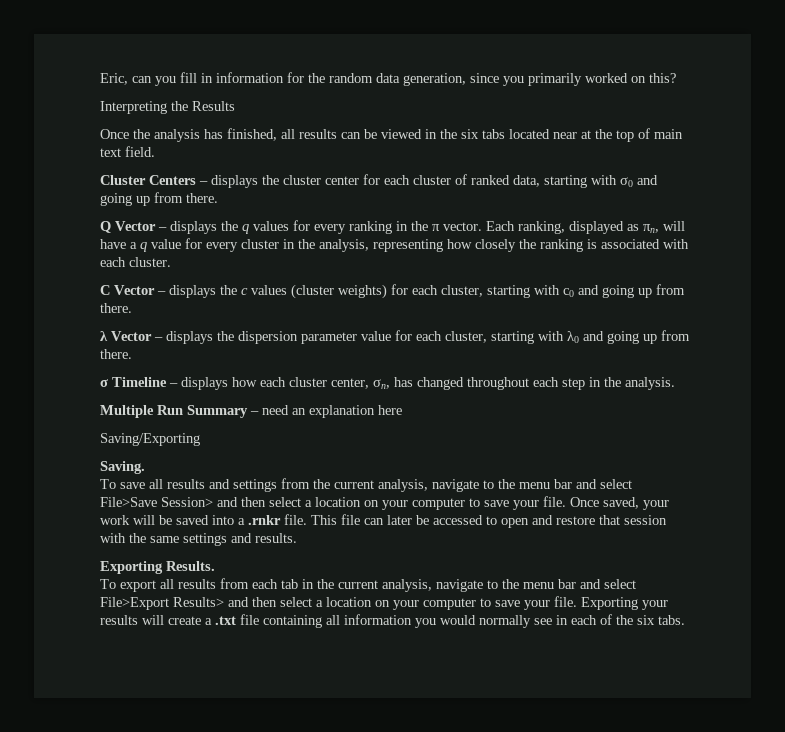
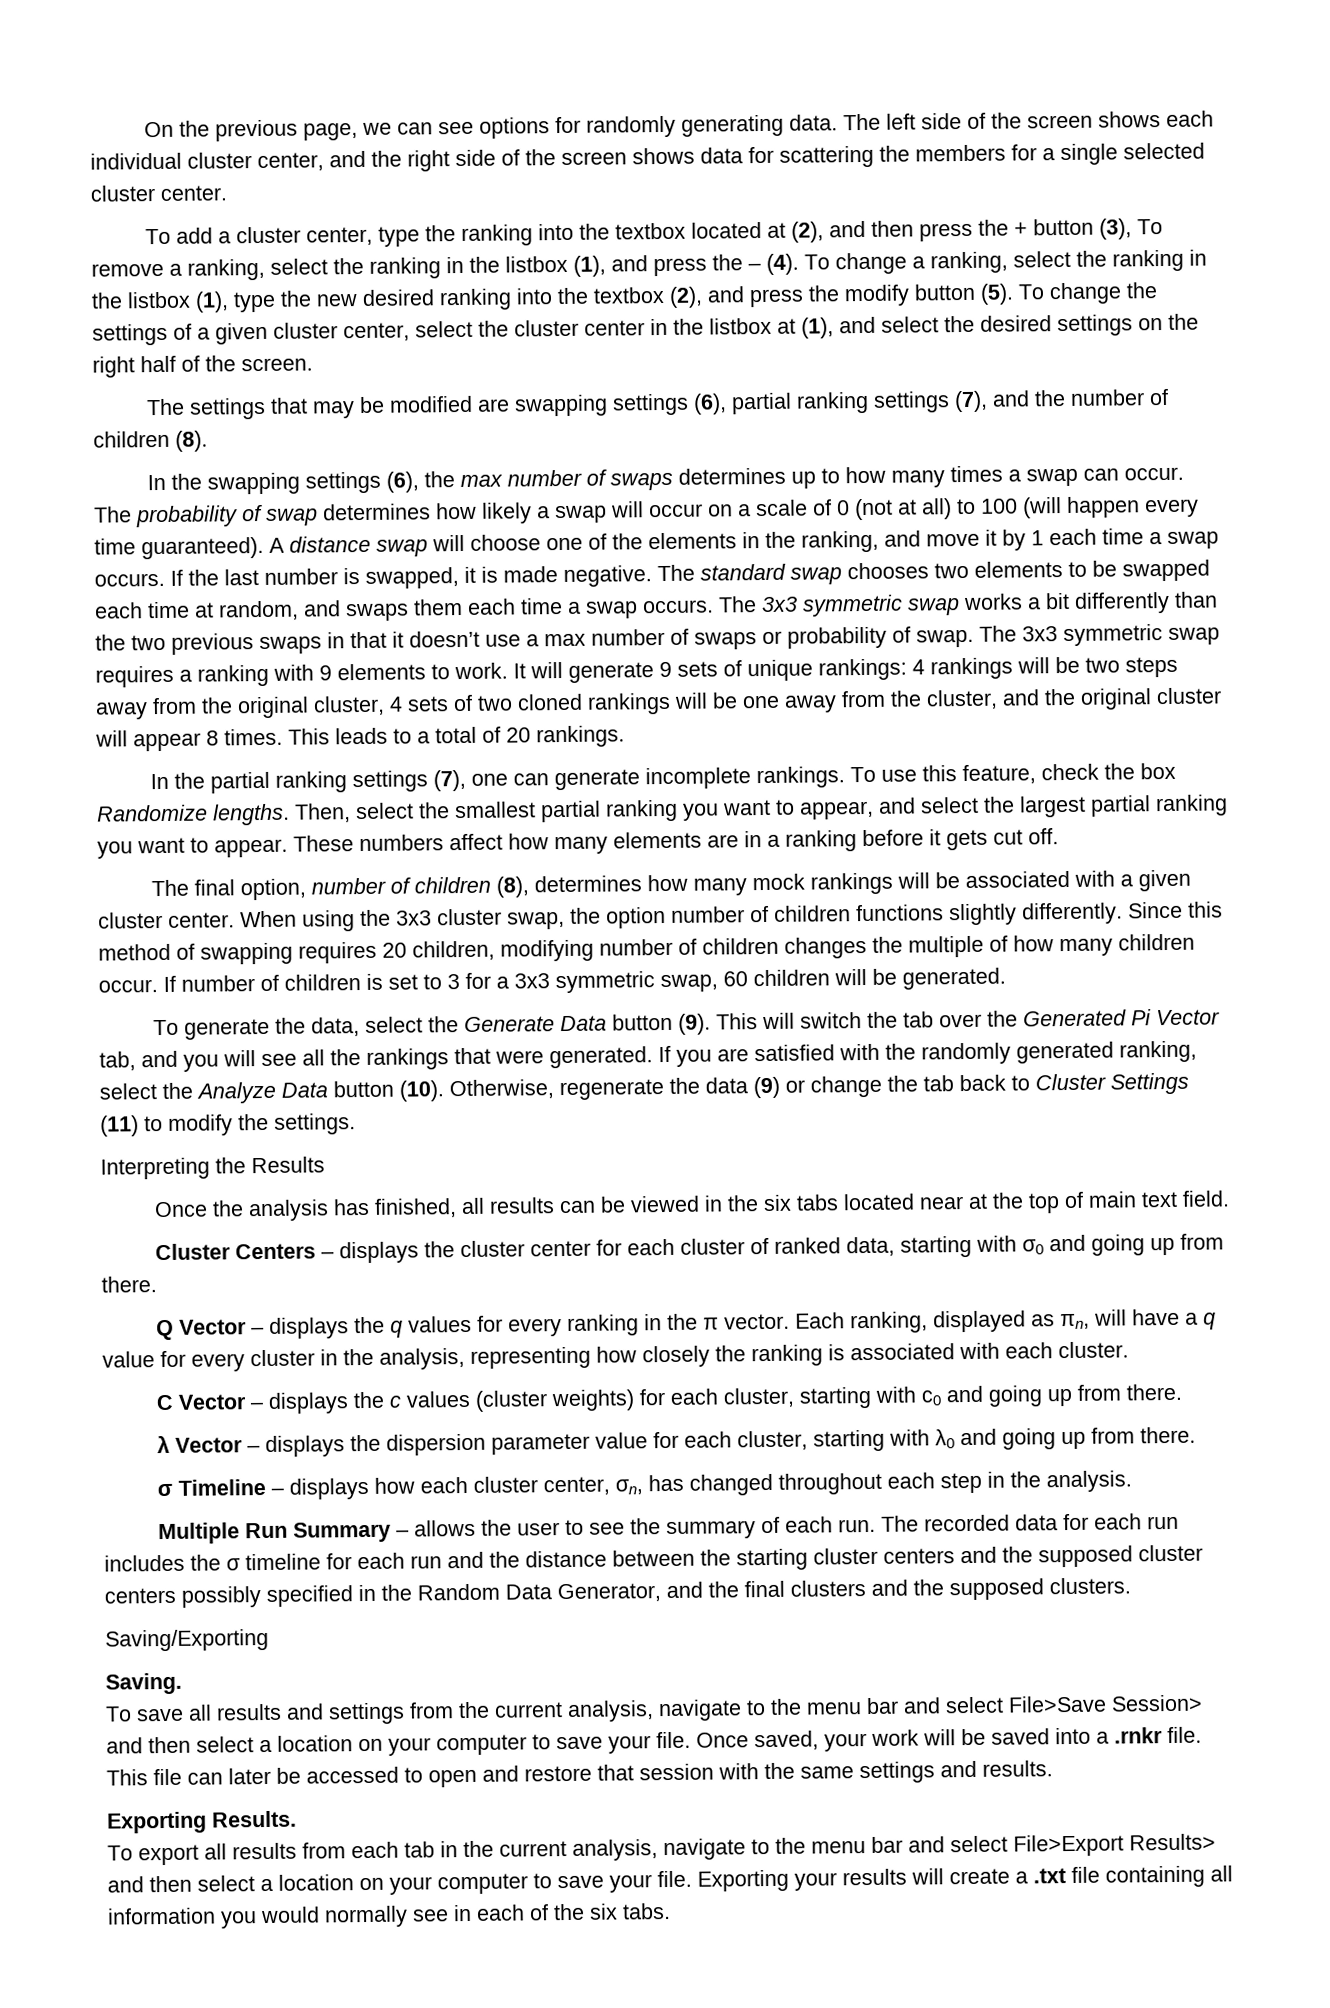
[100,72,676,86] Eric, can you fill in information for the random data generation, since you primarily worked on this? -> [143,110,1214,142] [90,142,1205,172] [90,185,227,202] [144,218,1163,247] [91,249,1207,281] [91,282,1158,313] [92,313,1199,346] [92,355,313,378] [145,388,1169,420] [93,430,208,452] [146,465,1184,495] [94,496,1199,528] [94,528,1219,560] [94,559,1210,589] [94,591,1218,622] [95,624,1220,655] [95,656,1178,688] [95,687,1222,720] [95,725,625,752] [149,762,1176,794] [96,794,1228,826] [97,828,1059,859] [150,869,1191,901] [98,901,1223,932] [98,933,1195,965] [98,967,1006,994] [152,1009,1220,1040] [99,1040,1197,1072] [99,1072,1189,1104] [100,1113,356,1137] On the previous page, we can see options for randomly generating data. The left side of the screen shows each individual cluster center, and the right side of the screen shows data for scattering the members for a single selected cluster center. // To add a cluster center, type the ranking into the textbox located at (2), and then press the + button (3), To remove a ranking, select the ranking in the listbox (1), and press the – (4). To change a ranking, select the ranking in the listbox (1), type the new desired ranking into the textbox (2), and press the modify button (5). To change the settings of a given cluster center, select the cluster center in the listbox at (1), and select the desired settings on the right half of the screen. // The settings that may be modified are swapping settings (6), partial ranking settings (7), and the number of children (8). // In the swapping settings (6), the max number of swaps determines up to how many times a swap can occur. The probability of swap determines how likely a swap will occur on a scale of 0 (not at all) to 100 (will happen every time guaranteed). A distance swap will choose one of the elements in the ranking, and move it by 1 each time a swap occurs. If the last number is swapped, it is made negative. The standard swap chooses two elements to be swapped each time at random, and swaps them each time a swap occurs. The 3x3 symmetric swap works a bit differently than the two previous swaps in that it doesn’t use a max number of swaps or probability of swap. The 3x3 symmetric swap requires a ranking with 9 elements to work. It will generate 9 sets of unique rankings: 4 rankings will be two steps away from the original cluster, 4 sets of two cloned rankings will be one away from the cluster, and the original cluster will appear 8 times. This leads to a total of 20 rankings. // In the partial ranking settings (7), one can generate incomplete rankings. To use this feature, check the box Randomize lengths. Then, select the smallest partial ranking you want to appear, and select the largest partial ranking you want to appear. These numbers affect how many elements are in a ranking before it gets cut off. // The final option, number of children (8), determines how many mock rankings will be associated with a given cluster center. When using the 3x3 cluster swap, the option number of children functions slightly differently. Since this method of swapping requires 20 children, modifying number of children changes the multiple of how many children occur. If number of children is set to 3 for a 3x3 symmetric swap, 60 children will be generated. // To generate the data, select the Generate Data button (9). This will switch the tab over the Generated Pi Vector tab, and you will see all the rankings that were generated. If you are satisfied with the randomly generated ranking, select the Analyze Data button (10). Otherwise, regenerate the data (9) or change the tab back to Cluster Settings (11) to modify the settings.
[262,405,402,418] need an explanation here -> [413,1513,1179,1540] [104,1544,1203,1572] [104,1577,1131,1608] allows the user to see the summary of each run. The recorded data for each run includes the σ timeline for each run and the distance between the starting cluster centers and the supposed cluster centers possibly specified in the Random Data Generator, and the final clusters and the supposed clusters.

